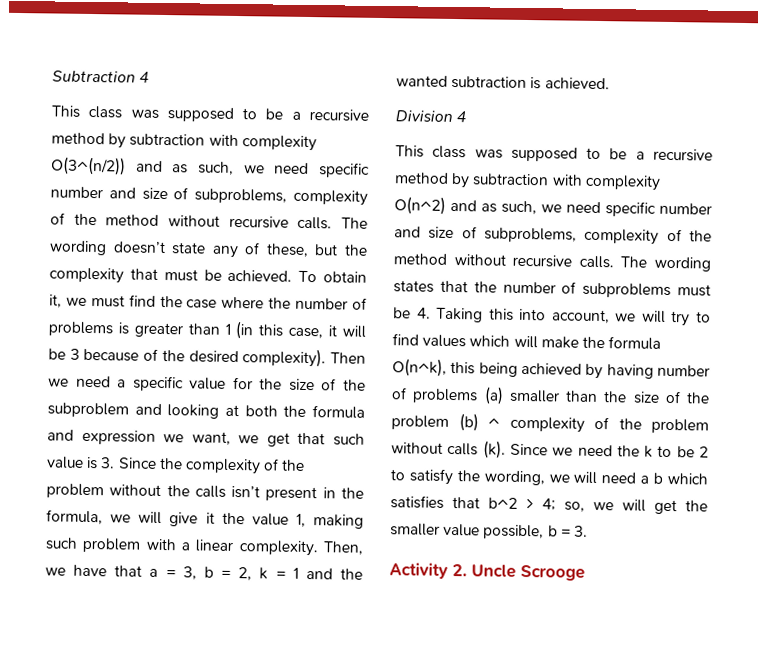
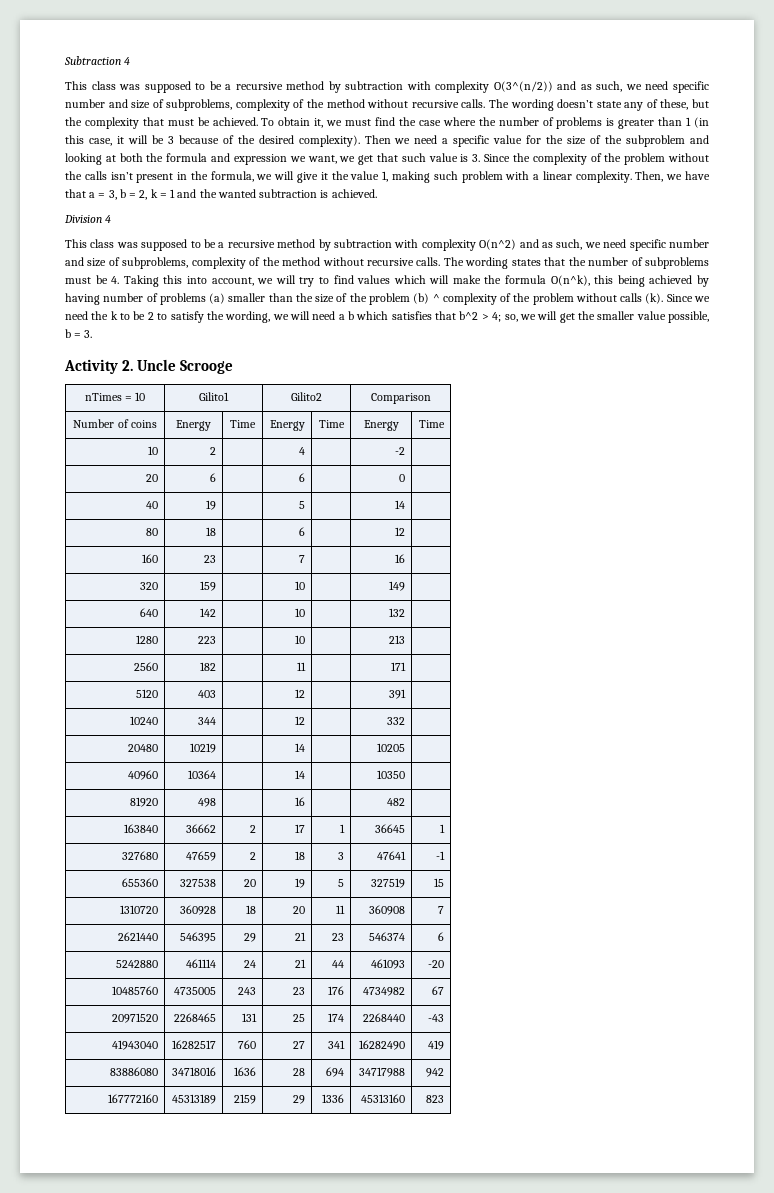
(585, 572) none -> [84,392,146,401] [199,392,229,401] [291,392,322,401] [370,393,431,404] [73,419,157,428] [176,420,211,431] [230,420,256,428] [269,420,305,431] [318,420,345,428] [363,420,399,431] [418,420,445,428] [148,446,159,455] [210,447,217,455] [299,447,306,455] [395,447,406,455] [146,474,159,482] [210,473,217,482] [299,473,306,482] [399,474,406,482] [146,501,159,509] [206,500,217,510] [299,501,306,509] [395,500,406,509] [146,528,159,536] [206,527,217,536] [299,527,306,536] [395,527,406,536] [142,554,159,563] [204,555,217,563] [299,555,306,563] [395,554,406,563] [140,582,159,590] [200,581,217,591] [295,581,306,590] [389,581,406,591] [140,608,159,617] [200,608,217,617] [295,608,306,617] [389,608,406,617] [136,635,159,644] [198,636,217,644] [295,635,306,644] [389,635,406,644] [134,662,159,671] [200,662,217,671] [297,662,307,671] [391,662,407,671] [136,689,159,698] [198,690,217,698] [295,689,306,698] [389,689,407,699] [130,716,159,725] [198,717,217,725] [295,716,306,725] [387,717,406,725] [128,744,159,752] [190,743,217,753] [295,743,306,752] [377,743,406,752] [128,770,159,780] [188,770,217,779] [295,770,306,779] [377,770,406,779] [130,797,159,807] [198,798,217,807] [295,797,306,806] [387,798,406,806] [124,824,159,833] [186,824,217,833] [250,825,257,833] [295,824,306,833] [340,824,346,833] [375,824,406,833] [440,824,446,833] [122,851,159,860] [186,851,217,861] [250,852,257,860] [295,851,306,860] [338,852,345,860] [377,851,407,860] [436,851,446,860] [122,878,159,887] [180,879,217,887] [244,879,257,887] [295,878,306,888] [338,879,345,887] [371,878,406,888] [434,878,445,887] [120,905,159,914] [180,905,217,915] [246,905,257,914] [293,906,306,914] [336,905,346,914] [369,905,406,915] [438,906,445,914] [118,932,159,941] [180,932,217,942] [244,933,257,942] [295,932,307,941] [332,933,345,941] [369,932,406,941] [438,932,445,941] [116,960,159,968] [186,959,217,968] [244,960,257,968] [295,959,307,968] [332,960,345,968] [371,959,406,969] [428,960,445,968] [112,986,159,995] [174,987,217,995] [238,987,257,995] [293,987,306,995] [328,986,345,995] [363,987,406,996] [432,986,445,995] [112,1013,159,1023] [174,1013,217,1022] [242,1013,258,1022] [293,1014,306,1022] [328,1013,345,1022] [363,1013,406,1022] [428,1014,445,1022] [112,1040,159,1050] [172,1040,217,1049] [238,1040,257,1049] [293,1041,306,1049] [328,1040,346,1049] [359,1040,406,1050] [428,1040,445,1050] [110,1067,159,1076] [172,1067,217,1076] [234,1067,257,1076] [293,1068,306,1076] [326,1067,345,1077] [359,1067,406,1077] [426,1068,445,1077] [108,1094,159,1103] [172,1094,217,1104] [234,1094,257,1104] [293,1095,306,1104] [322,1094,345,1103] [361,1094,406,1103] [426,1095,445,1103] // nTimes = 10 | Gilito1 | Gilito2 | Comparison // Number of coins | Energy | Time | Energy | Time | Energy | Time // 10 | 2 | | 4 | | -2 | // 20 | 6 | | 6 | | 0 | // 40 | 19 | | 5 | | 14 | // 80 | 18 | | 6 | | 12 | // 160 | 23 | | 7 | | 16 | // 320 | 159 | | 10 | | 149 | // 640 | 142 | | 10 | | 132 | // 1280 | 223 | | 10 | | 213 | // 2560 | 182 | | 11 | | 171 | // 5120 | 403 | | 12 | | 391 | // 10240 | 344 | | 12 | | 332 | // 20480 | 10219 | | 14 | | 10205 | // 40960 | 10364 | | 14 | | 10350 | // 81920 | 498 | | 16 | | 482 | // 163840 | 36662 | 2 | 17 | 1 | 36645 | 1 // 327680 | 47659 | 2 | 18 | 3 | 47641 | -1 // 655360 | 327538 | 20 | 19 | 5 | 327519 | 15 // 1310720 | 360928 | 18 | 20 | 11 | 360908 | 7 // 2621440 | 546395 | 29 | 21 | 23 | 546374 | 6 // 5242880 | 461114 | 24 | 21 | 44 | 461093 | -20 // 10485760 | 4735005 | 243 | 23 | 176 | 4734982 | 67 // 20971520 | 2268465 | 131 | 25 | 174 | 2268440 | -43 // 41943040 | 16282517 | 760 | 27 | 341 | 16282490 | 419 // 83886080 | 34718016 | 1636 | 28 | 694 | 34717988 | 942 // 167772160 | 45313189 | 2159 | 29 | 1336 | 45313160 | 823

